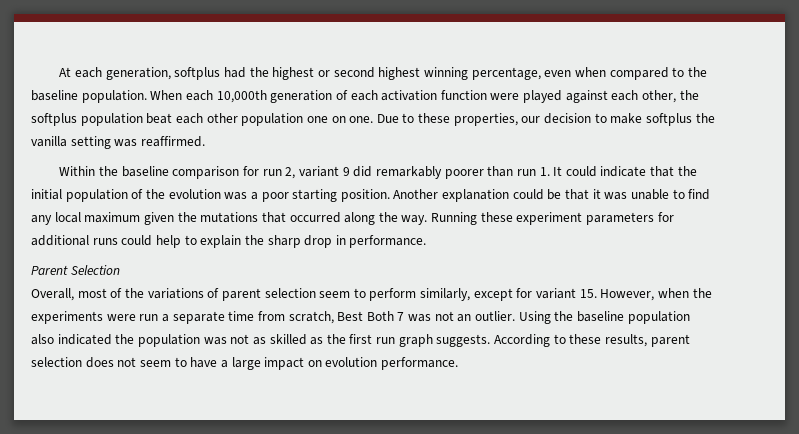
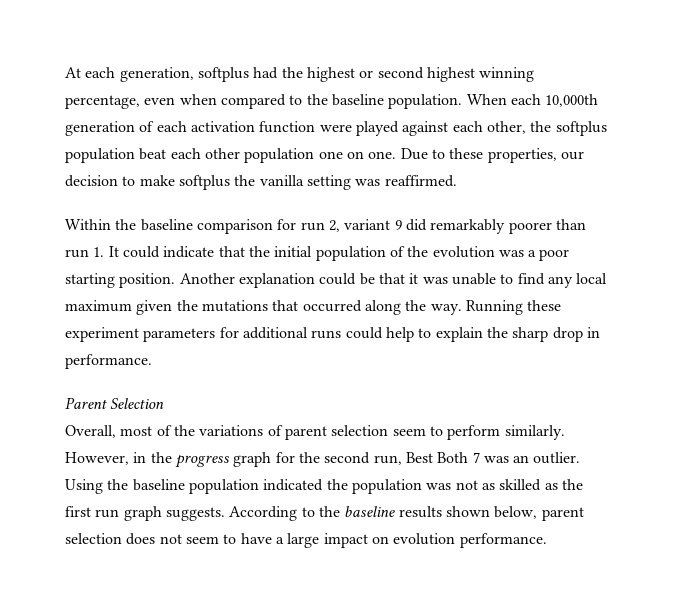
[420,288,712,301] [31,311,334,324] similarly, except for variant 15. However, when the experiments were run a separate time from scratch, -> [504,425,565,440] [65,452,402,468] similarly. However, in the progress graph for the second run,
[434,311,454,321] not -> (509, 459) none
[31,334,54,345] also -> (259, 486) none
[569,334,647,347] these results, -> [318,506,538,519] the baseline results shown below,

